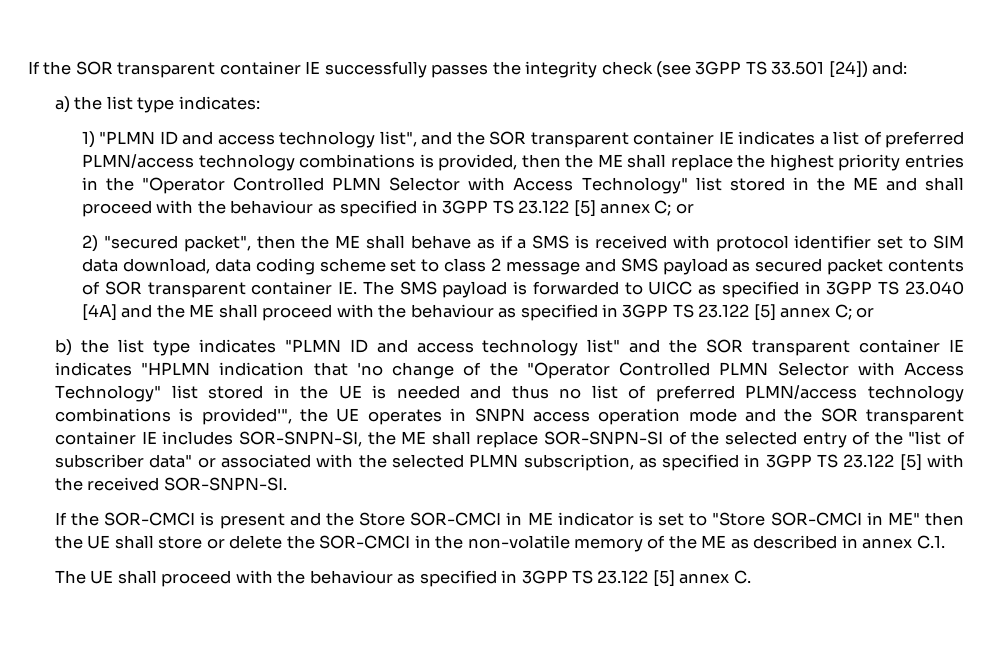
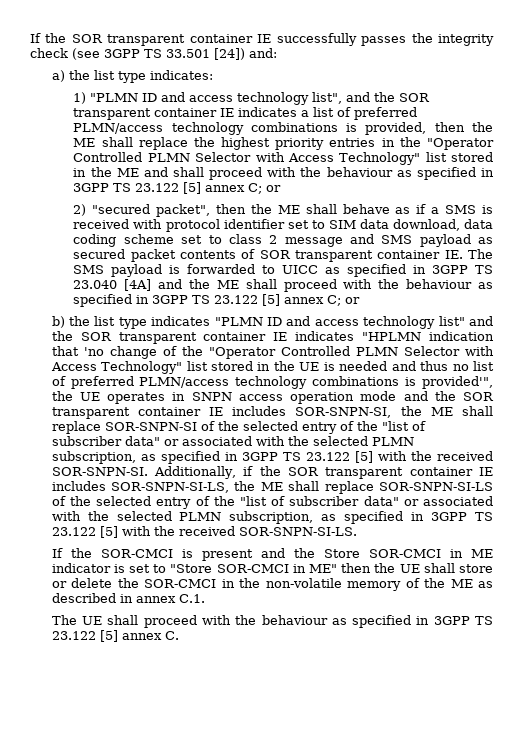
(287, 484) none -> [154,466,493,479] [51,481,493,494] [51,496,493,509] [51,511,494,524] [51,526,357,538] Additionally, if the SOR transparent container IE includes SOR-SNPN-SI-LS, the ME shall replace SOR-SNPN-SI-LS of the selected entry of the "list of subscriber data" or associated with the selected PLMN subscription, as specified in 3GPP TS 23.122 [5] with the received SOR-SNPN-SI-LS.

